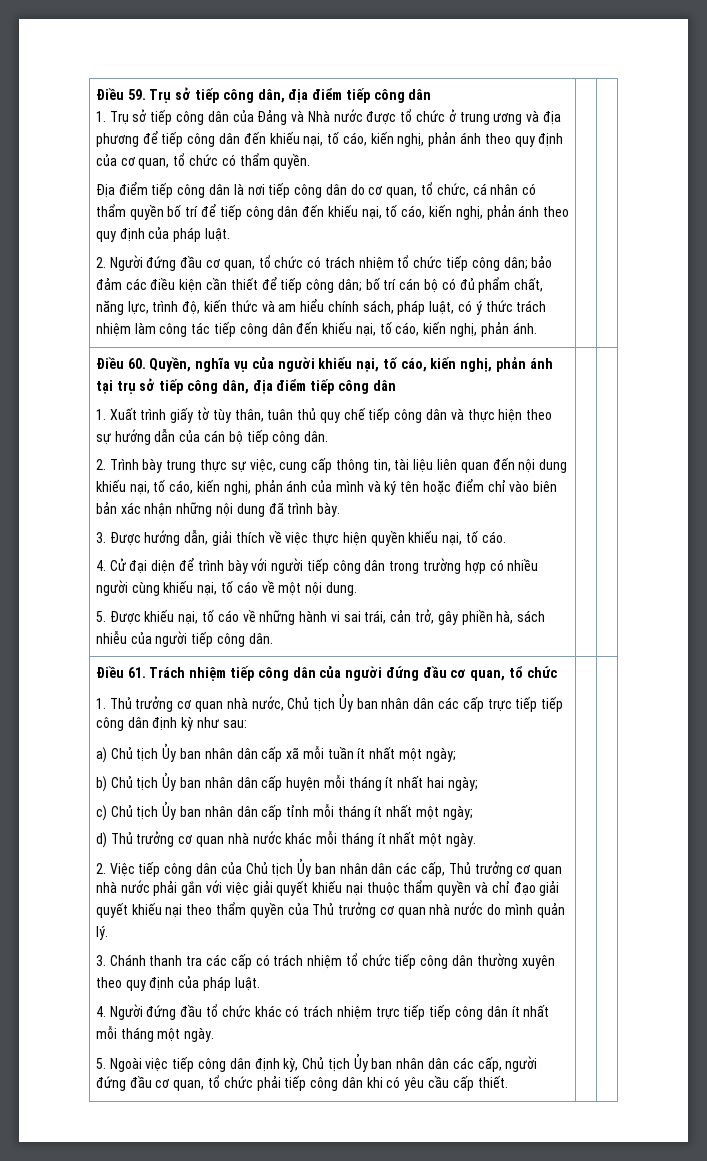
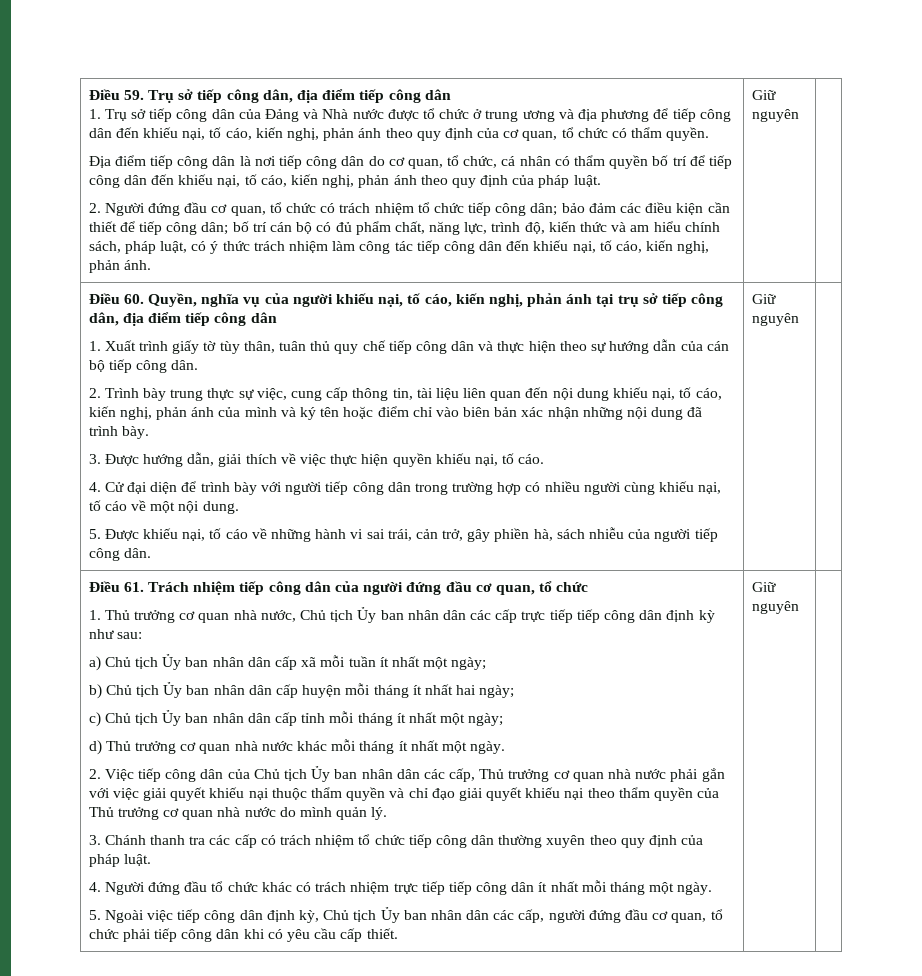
(537, 328) none -> [751,90,776,100] [751,109,799,122] Giữ nguyên
(273, 638) none -> [751,294,776,304] [751,313,799,326] Giữ nguyên
(508, 1081) none -> [751,582,776,592] [751,601,799,614] Giữ nguyên

